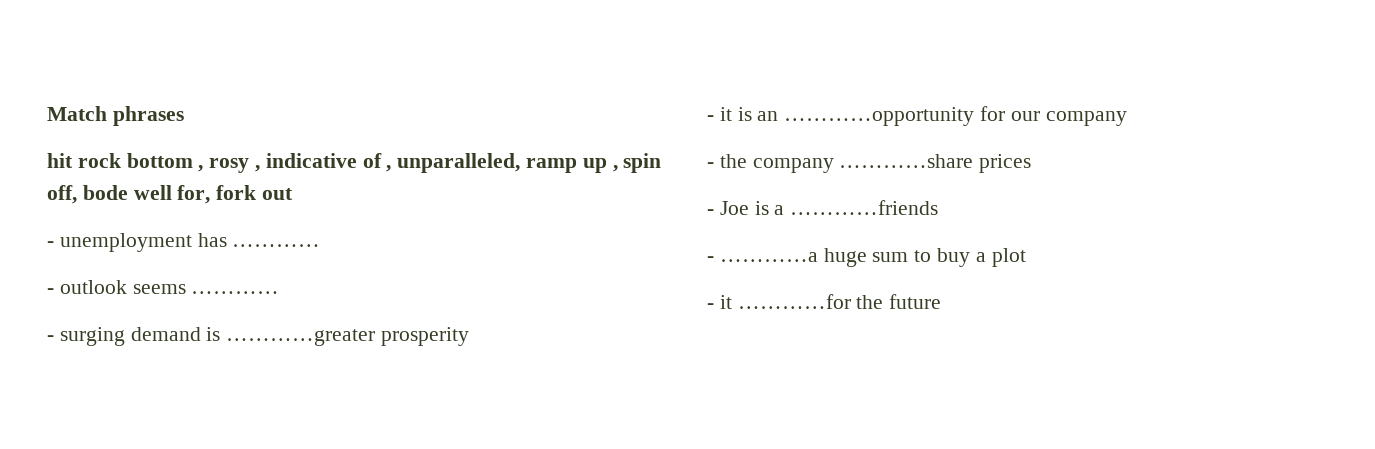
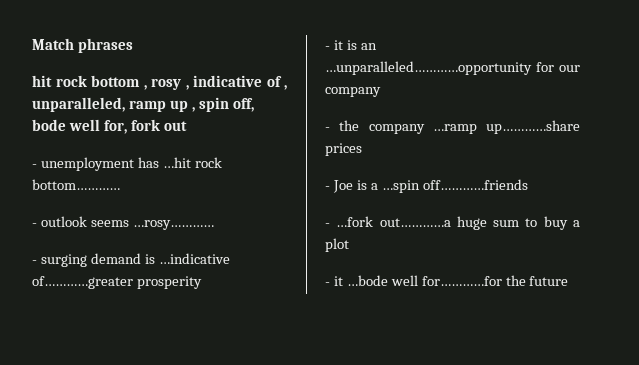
[232,244,321,247] ………… -> [162,157,222,168] [32,179,120,190] …hit rock bottom…………
[191,291,280,294] ………… -> [132,220,214,230] …rosy…………
[226,329,376,346] …………greater -> [158,253,230,264] [32,276,133,289] …indicative of…………greater
[784,107,975,126] …………opportunity -> [325,61,532,75] …unparalleled…………opportunity
[839,154,974,168] …………share -> [432,120,580,134] …ramp up…………share
[790,200,939,215] [707,252,818,262] …………friends // - …………a -> [381,179,528,193] [325,216,451,227] …spin off…………friends // - …fork out…………a
[737,294,851,309] …………for -> [346,275,502,286] …bode well for…………for

